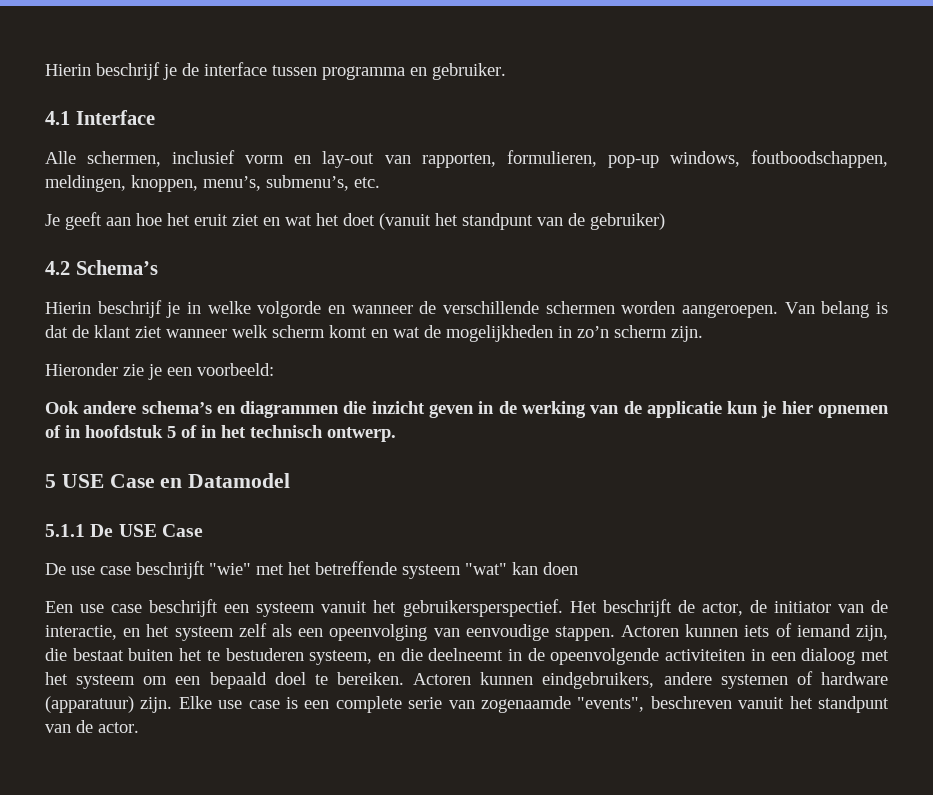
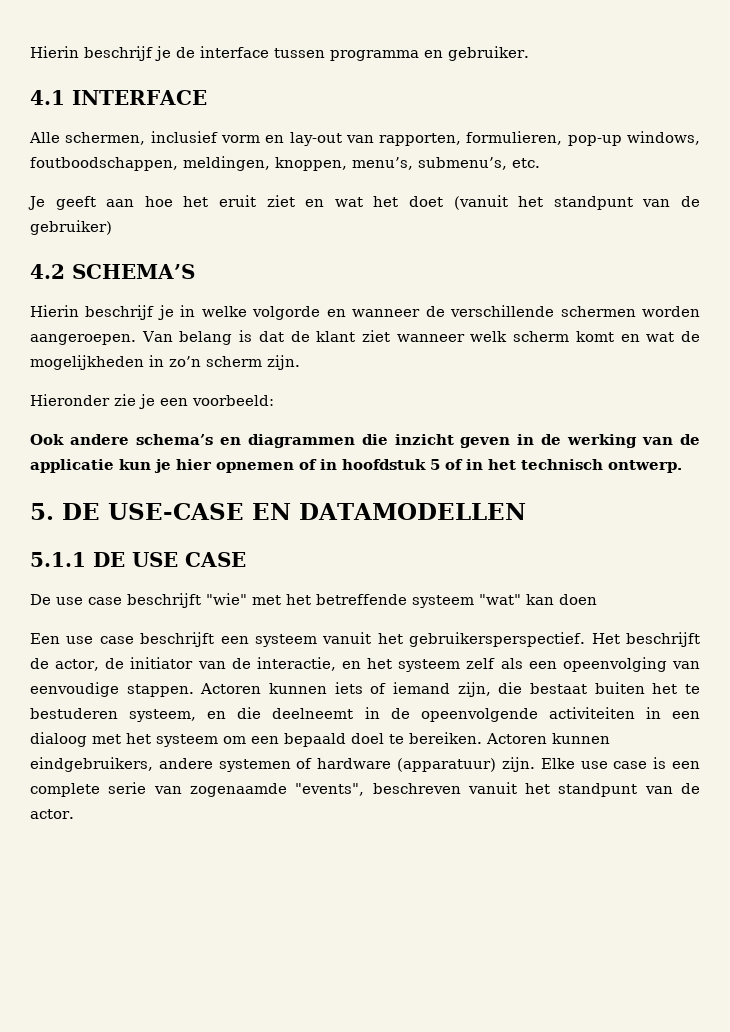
[75,110,155,125] Interface -> [72,90,207,105] INTERFACE
[75,260,158,275] Schema’s -> [72,264,195,279] SCHEMA’S
[45,473,291,488] [45,524,203,537] 5 USE Case en Datamodel // 5.1.1 De USE Case -> [30,503,526,520] [30,552,246,567] 5. DE USE-CASE EN DATAMODELLEN // 5.1.1 DE USE CASE

